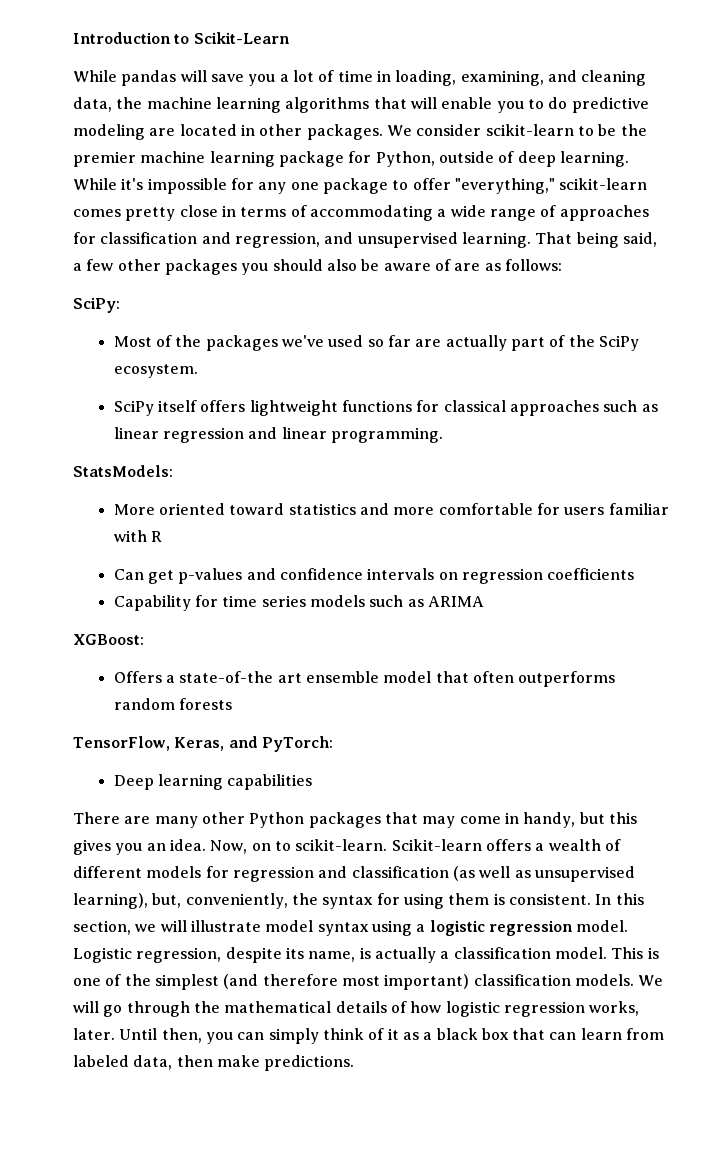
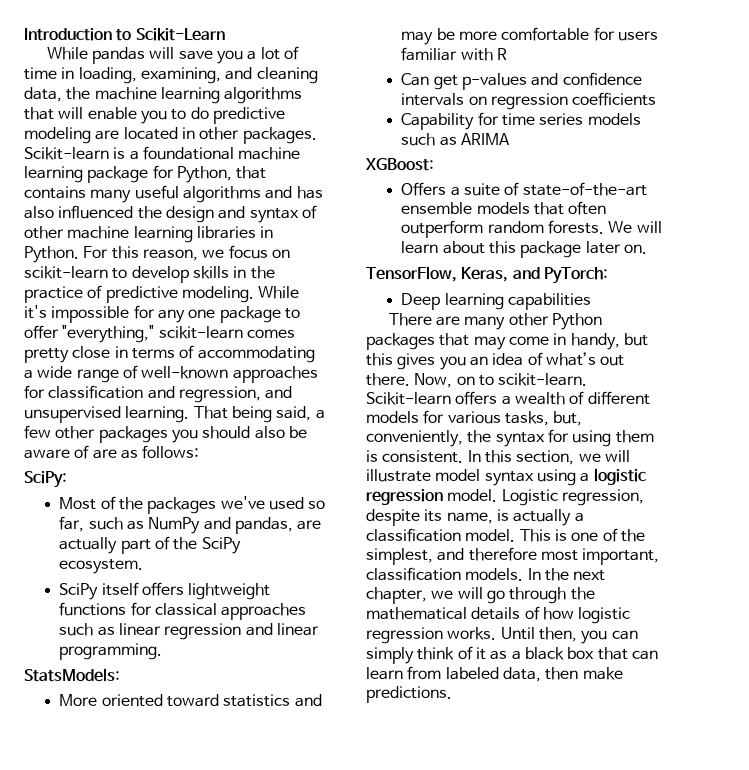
[386,124,647,136] [73,151,136,167] We consider scikit-learn to be the premier -> [24,146,234,160] Scikit-learn is a foundational
[438,151,629,167] outside of deep learning. -> [236,166,267,179] [24,185,323,203] [24,205,317,223] [24,226,274,243] [24,245,290,263] [24,266,275,283] [24,285,254,303] that contains many useful algorithms and has also influenced the design and syntax of other machine learning libraries in Python. For this reason, we focus on scikit-learn to develop skills in the practice of predictive modeling.
(557, 211) none -> [141,366,229,379] well-known
[387,335,411,347] far -> [59,516,294,534] far, such as NumPy and pandas,
(389, 509) none -> [401,28,455,45] may be
[179,671,616,687] [113,698,232,710] state-of-the art ensemble model that often outperforms random forests -> [464,182,647,196] [401,201,607,215] [401,220,662,238] [401,241,648,258] suite of state-of-the-art ensemble models that often outperform random forests. We will learn about this package later on.
[169,839,206,851] idea. -> [492,352,625,366] [366,373,410,386] idea of what’s out there.
[232,866,635,882] [73,893,148,909] regression and classification (as well as unsupervised learning), -> [447,411,549,426] various tasks,
[154,974,259,990] simplest (and -> [366,548,465,565] simplest, and
[384,974,470,990] important) -> [582,548,660,565] important,
[638,975,664,986] We -> [527,568,606,581] [366,587,454,604] In the next chapter, we
[589,1001,640,1016] [73,1028,115,1040] works, later. -> [447,627,497,640] works.

